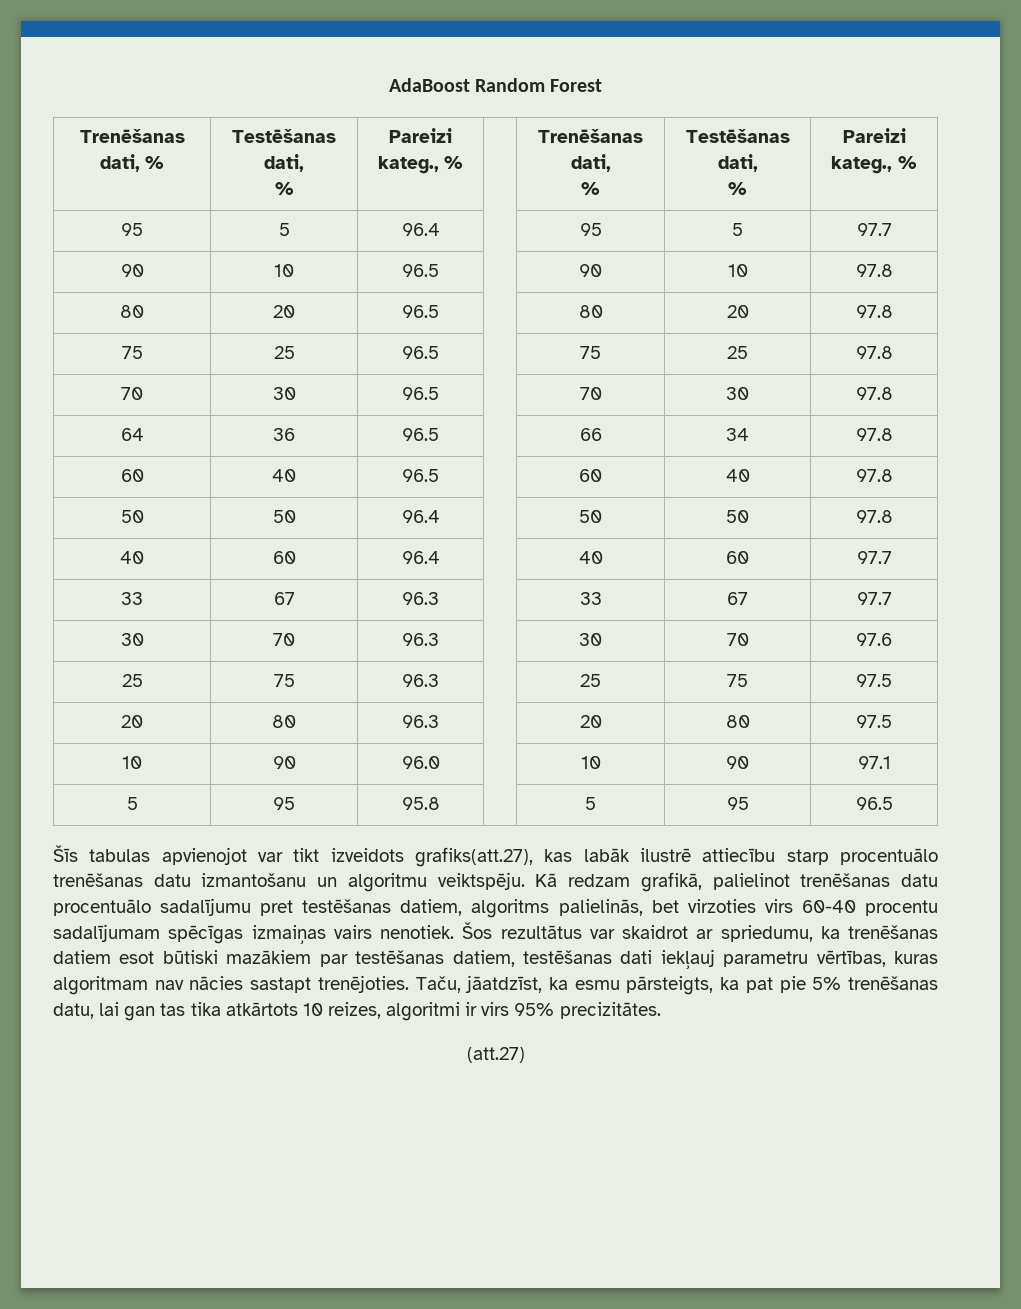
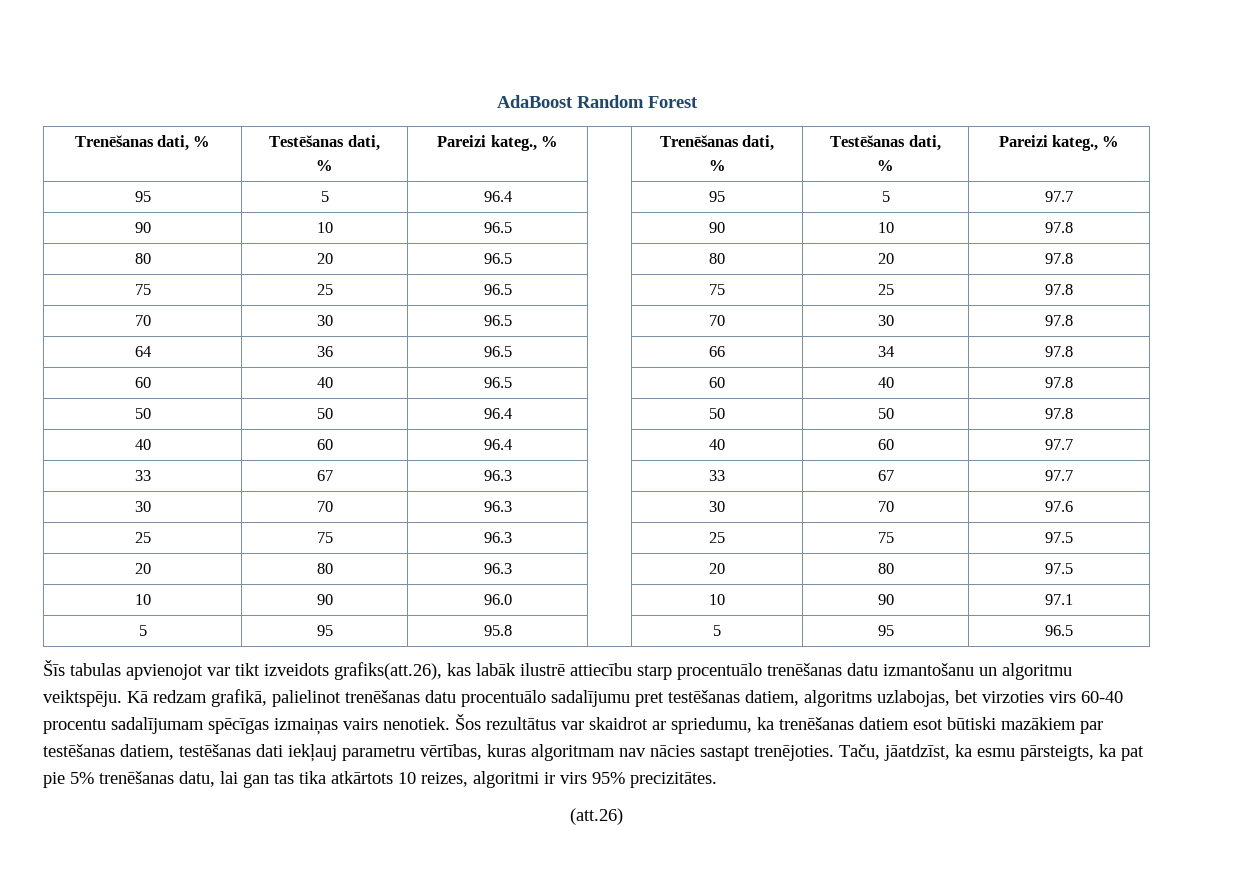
[415,847,533,867] grafiks(att.27), -> [334,662,442,680] grafiks(att.26),
[558,899,643,916] palielinās, -> [877,690,950,707] uzlabojas,
[466,1047,525,1063] (att.27) -> [570,808,623,825] (att.26)

